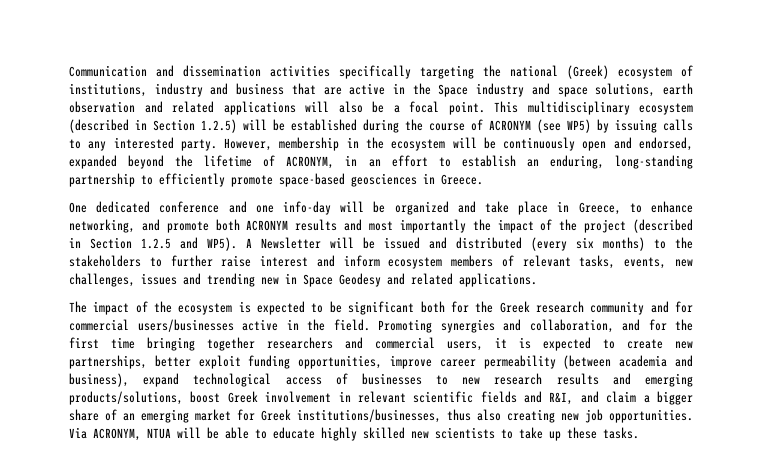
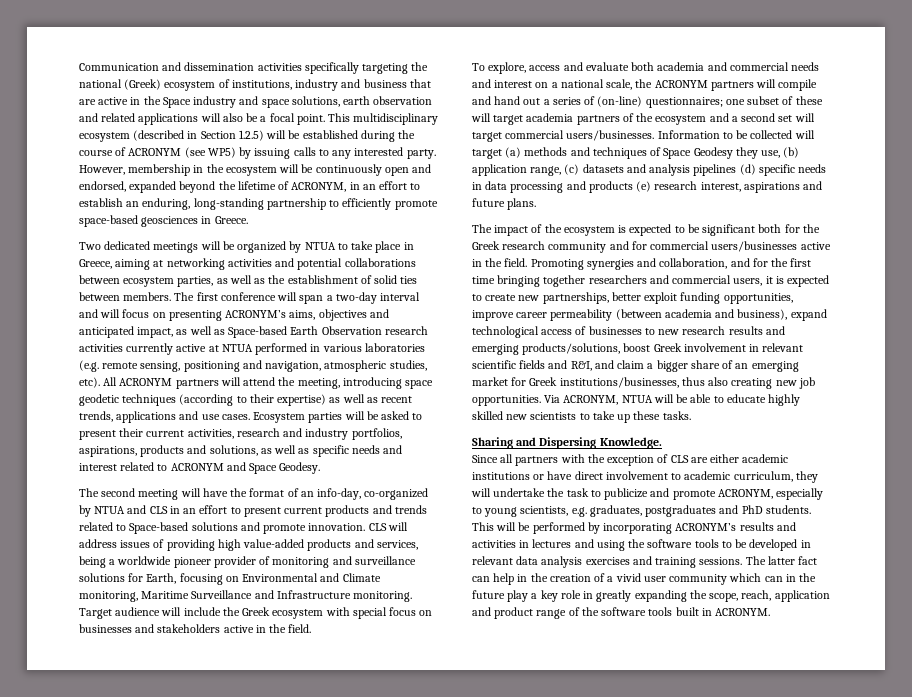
[69,201,693,215] [69,219,693,233] [69,237,693,251] [69,255,693,269] [69,273,537,287] One dedicated conference and one info-day will be organized and take place in Greece, to enhance networking, and promote both ACRONYM results and most importantly the impact of the project (described in Section 1.2.5 and WP5). A Newsletter will be issued and distributed (every six months) to the stakeholders to further raise interest and inform ecosystem members of relevant tasks, events, new challenges, issues and trending new in Space Geodesy and related applications. -> [79,241,414,253] [79,258,416,270] [79,275,418,287] [79,292,421,304] [79,309,389,321] [79,326,428,338] [79,343,425,355] [79,360,427,372] [79,377,434,389] [79,394,413,406] [79,411,423,423] [79,428,402,440] [79,445,403,457] [79,462,321,474] [79,488,429,500] [79,505,427,517] [79,522,408,534] [79,539,418,551] [79,556,416,568] [79,573,381,585] [79,590,413,602] [79,607,433,619] [79,624,312,633] [472,62,820,74] [472,79,818,91] [472,96,823,108] [471,113,815,125] [472,130,815,142] [472,147,800,159] [472,164,827,176] [472,181,823,193] [472,198,537,210] Two dedicated meetings will be organized by NTUA to take place in Greece, aiming at networking activities and potential collaborations between ecosystem parties, as well as the establishment of solid ties between members. The first conference will span a two-day interval and will focus on presenting ACRONYM’s aims, objectives and anticipated impact, as well as Space-based Earth Observation research activities currently active at NTUA performed in various laboratories (e.g. remote sensing, positioning and navigation, atmospheric studies, etc). All ACRONYM partners will attend the meeting, introducing space geodetic techniques (according to their expertise) as well as recent trends, applications and use cases. Ecosystem parties will be asked to present their current activities, research and industry portfolios, aspirations, products and solutions, as well as specific needs and interest related to ACRONYM and Space Geodesy. // The second meeting will have the format of an info-day, co-organized by NTUA and CLS in an effort to present current products and trends related to Space-based solutions and promote innovation. CLS will address issues of providing high value-added products and services, being a worldwide pioneer provider of monitoring and surveillance solutions for Earth, focusing on Environmental and Climate monitoring, Maritime Surveillance and Infrastructure monitoring. Target audience will include the Greek ecosystem with special focus on businesses and stakeholders active in the field. // To explore, access and evaluate both academia and commercial needs and interest on a national scale, the ACRONYM partners will compile and hand out a series of (on-line) questionnaires; one subset of these will target academia partners of the ecosystem and a second set will target commercial users/businesses. Information to be collected will target (a) methods and techniques of Space Geodesy they use, (b) application range, (c) datasets and analysis pipelines (d) specific needs in data processing and products (e) research interest, aspirations and future plans.
(639, 433) none -> [472,437,662,449] [472,454,789,466] [472,471,818,483] [471,488,824,500] [472,505,811,517] [472,522,796,534] [472,539,811,551] [472,556,818,568] [472,573,817,585] [472,590,830,602] [472,607,771,619] // Sharing and Dispersing Knowledge. // Since all partners with the exception of CLS are either academic institutions or have direct involvement to academic curriculum, they will undertake the task to publicize and promote ACRONYM, especially to young scientists, e.g. graduates, postgraduates and PhD students. This will be performed by incorporating ACRONYM’s results and activities in lectures and using the software tools to be developed in relevant data analysis exercises and training sessions. The latter fact can help in the creation of a vivid user community which can in the future play a key role in greatly expanding the scope, reach, application and product range of the software tools built in ACRONYM.

